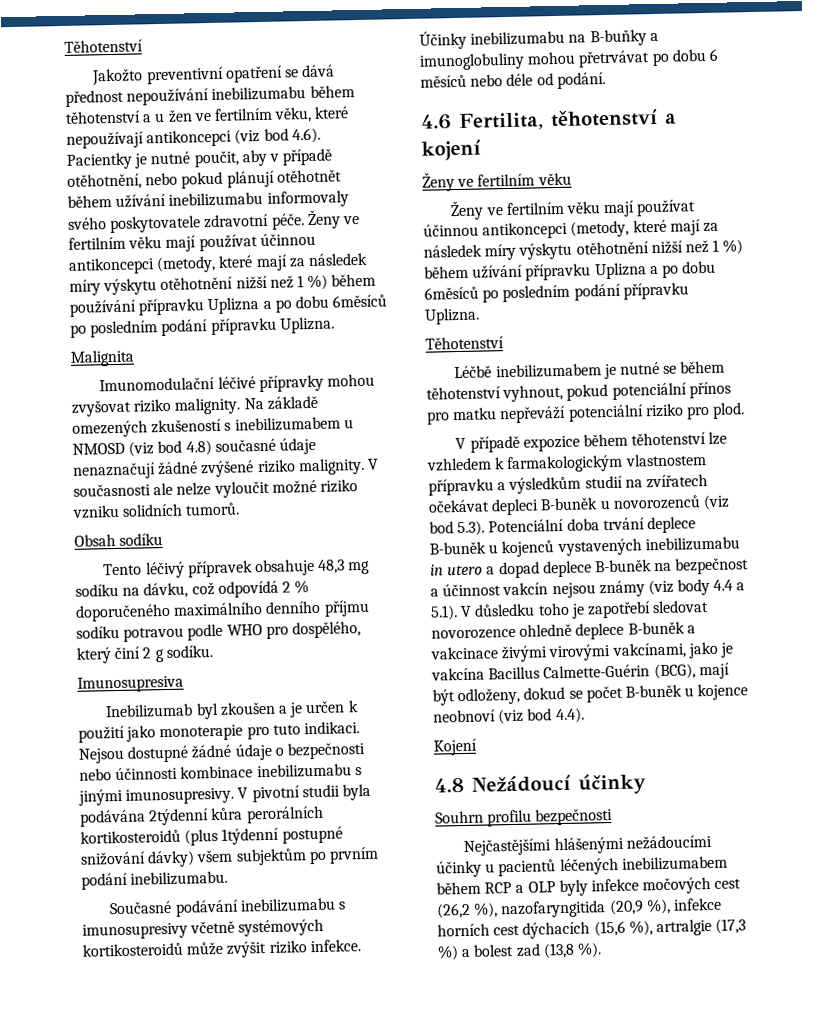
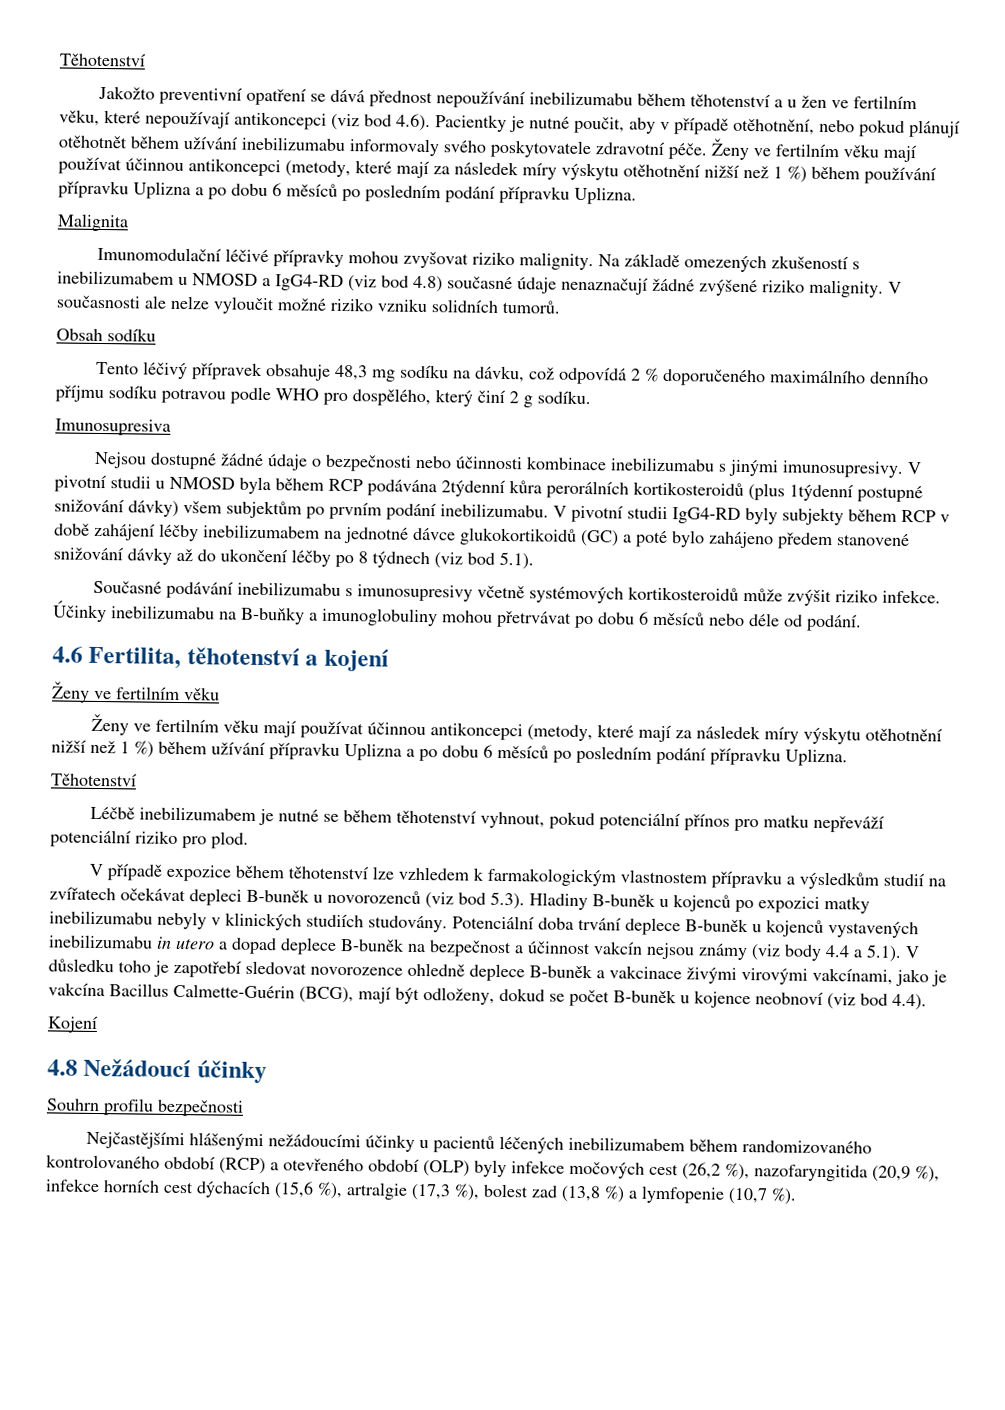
[332,294,388,308] 6měsíců -> [272,183,338,197] 6 měsíců
(125, 448) none -> [262,274,344,291] a IgG4-RD
[105,700,359,720] [78,721,360,743] Inebilizumab byl zkoušen a je určen k použití jako monoterapie pro tuto indikaci. -> (171, 427) none
[341,783,371,801] byla -> [155,476,363,495] u NMOSD byla během RCP
(229, 878) none -> [553,504,950,526] [54,522,910,550] [53,546,534,570] V pivotní studii IgG4-RD byly subjekty během RCP v době zahájení léčby inebilizumabem na jednotné dávce glukokortikoidů (GC) a poté bylo zahájeno předem stanovené snižování dávky až do ukončení léčby po 8 týdnech (viz bod 5.1).
[424,286,479,300] 6měsíců -> [483,744,549,759] 6 měsíců
(486, 528) none -> [529,892,870,914] [49,910,448,933] Hladiny B-buněk u kojenců po expozici matky inebilizumabu nebyly v klinických studiích studovány.
[484,881,556,894] RCP a OLP -> [741,1139,872,1154] [46,1154,470,1177] randomizovaného kontrolovaného období (RCP) a otevřeného období (OLP)
[437,945,472,961] %) a -> [454,1183,480,1201] %),
(575, 950) none -> [604,1185,768,1205] %) a lymfopenie (10,7

